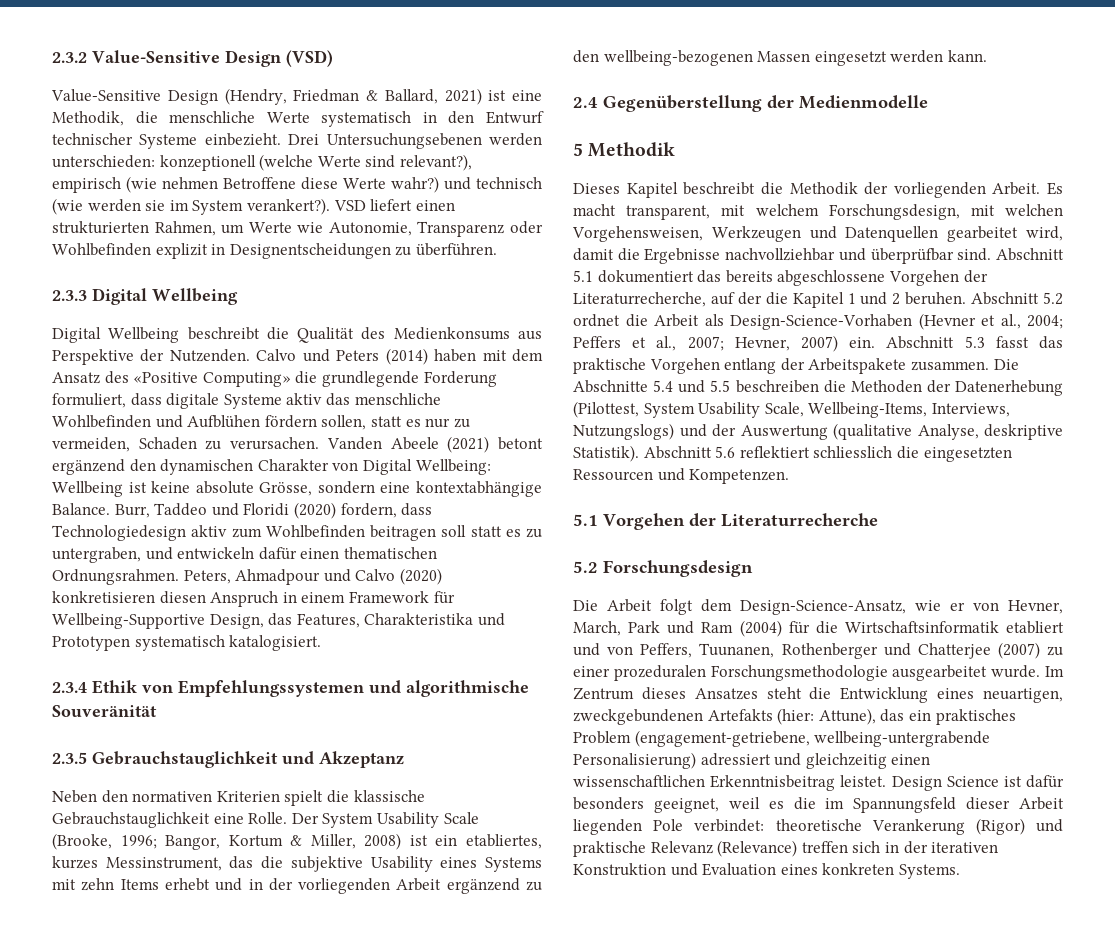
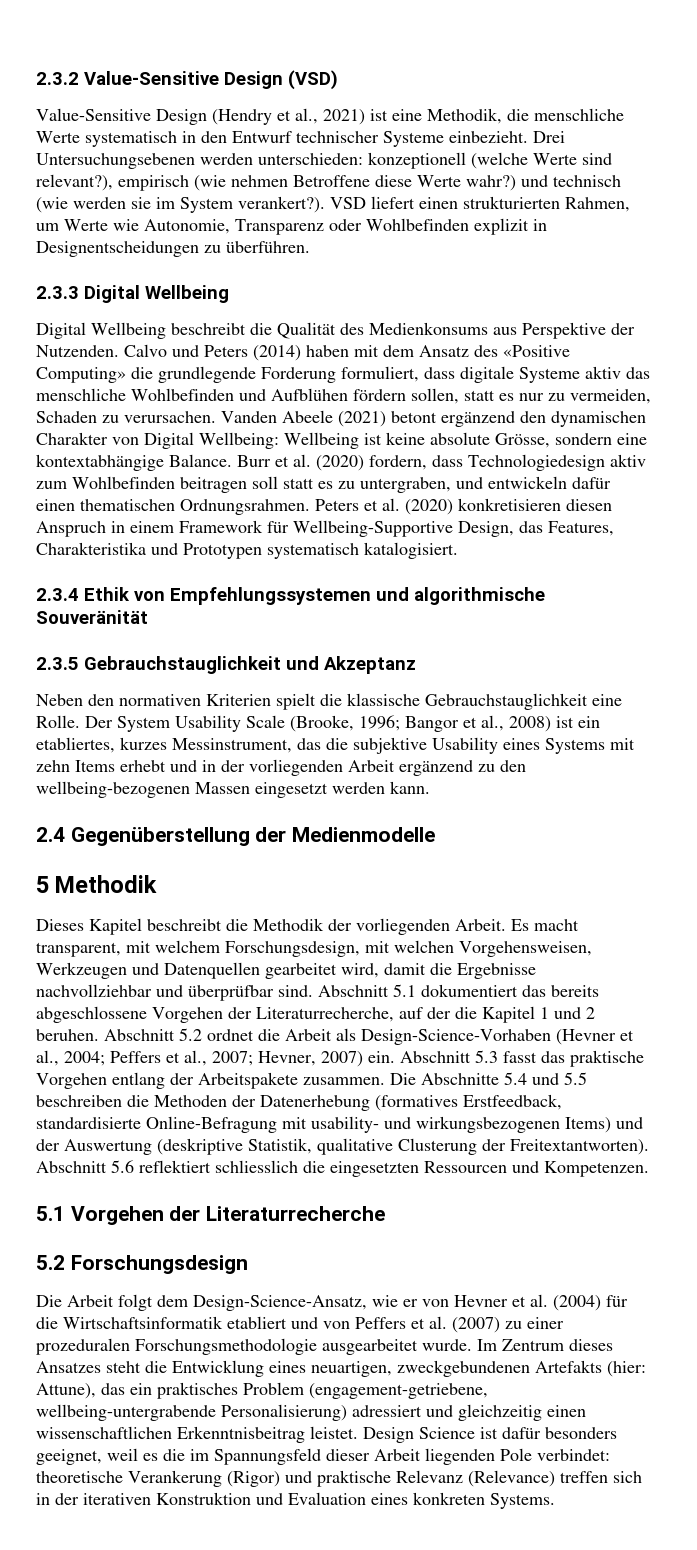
[224,88,438,105] (Hendry, Friedman & Ballard, -> [212,108,318,125] (Hendry et al.,
[114,503,290,518] Burr, Taddeo und Floridi -> [237,454,311,467] Burr et al.
[183,569,396,585] Peters, Ahmadpour und Calvo -> [315,498,400,511] Peters et al.
[165,834,356,850] Bangor, Kortum & Miller, -> [405,715,504,732] Bangor et al.,
[573,401,1010,418] [573,423,1063,440] [573,445,639,462] (Pilottest, System Usability Scale, Wellbeing-Items, Interviews, Nutzungslogs) und der Auswertung (qualitative Analyse, deskriptive Statistik). -> [375,1094,562,1111] [36,1116,643,1133] [36,1138,649,1155] (formatives Erstfeedback, standardisierte Online-Befragung mit usability- und wirkungsbezogenen Items) und der Auswertung (deskriptive Statistik, qualitative Clusterung der Freitextantworten).
[1008,600,1063,614] [573,621,734,636] Hevner, March, Park und Ram -> [454,1294,548,1307] Hevner et al.
[640,643,991,659] Peffers, Tuunanen, Rothenberger und Chatterjee -> [355,1316,447,1329] Peffers et al.

